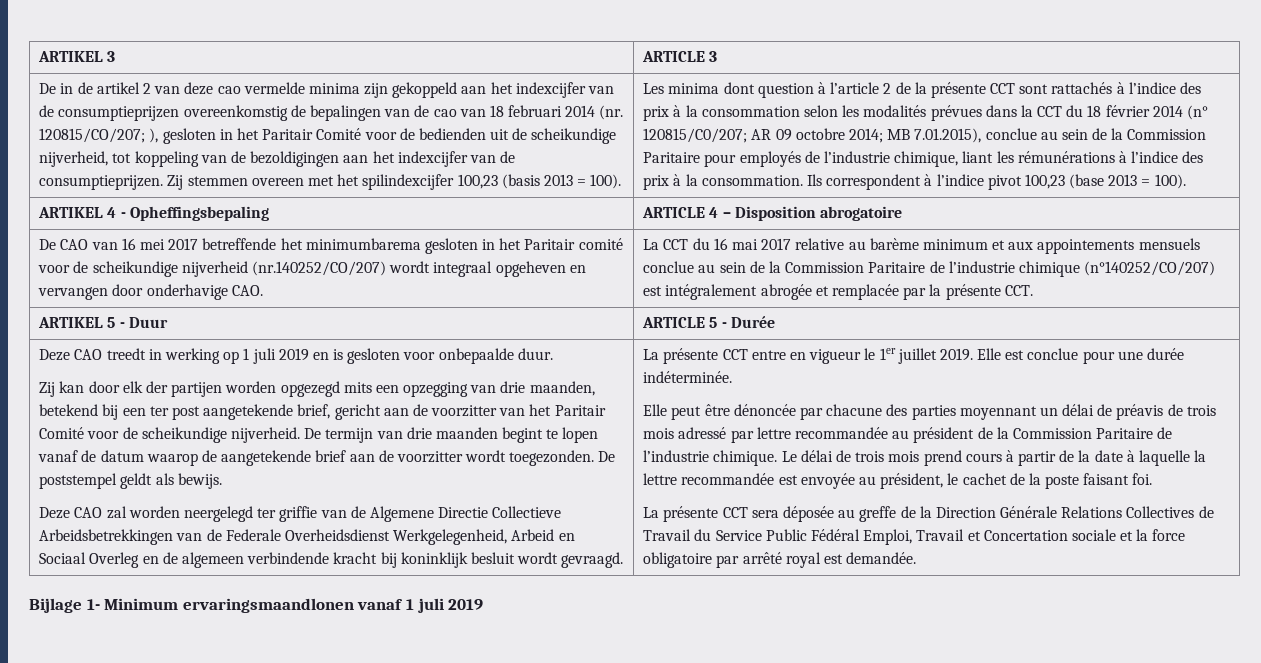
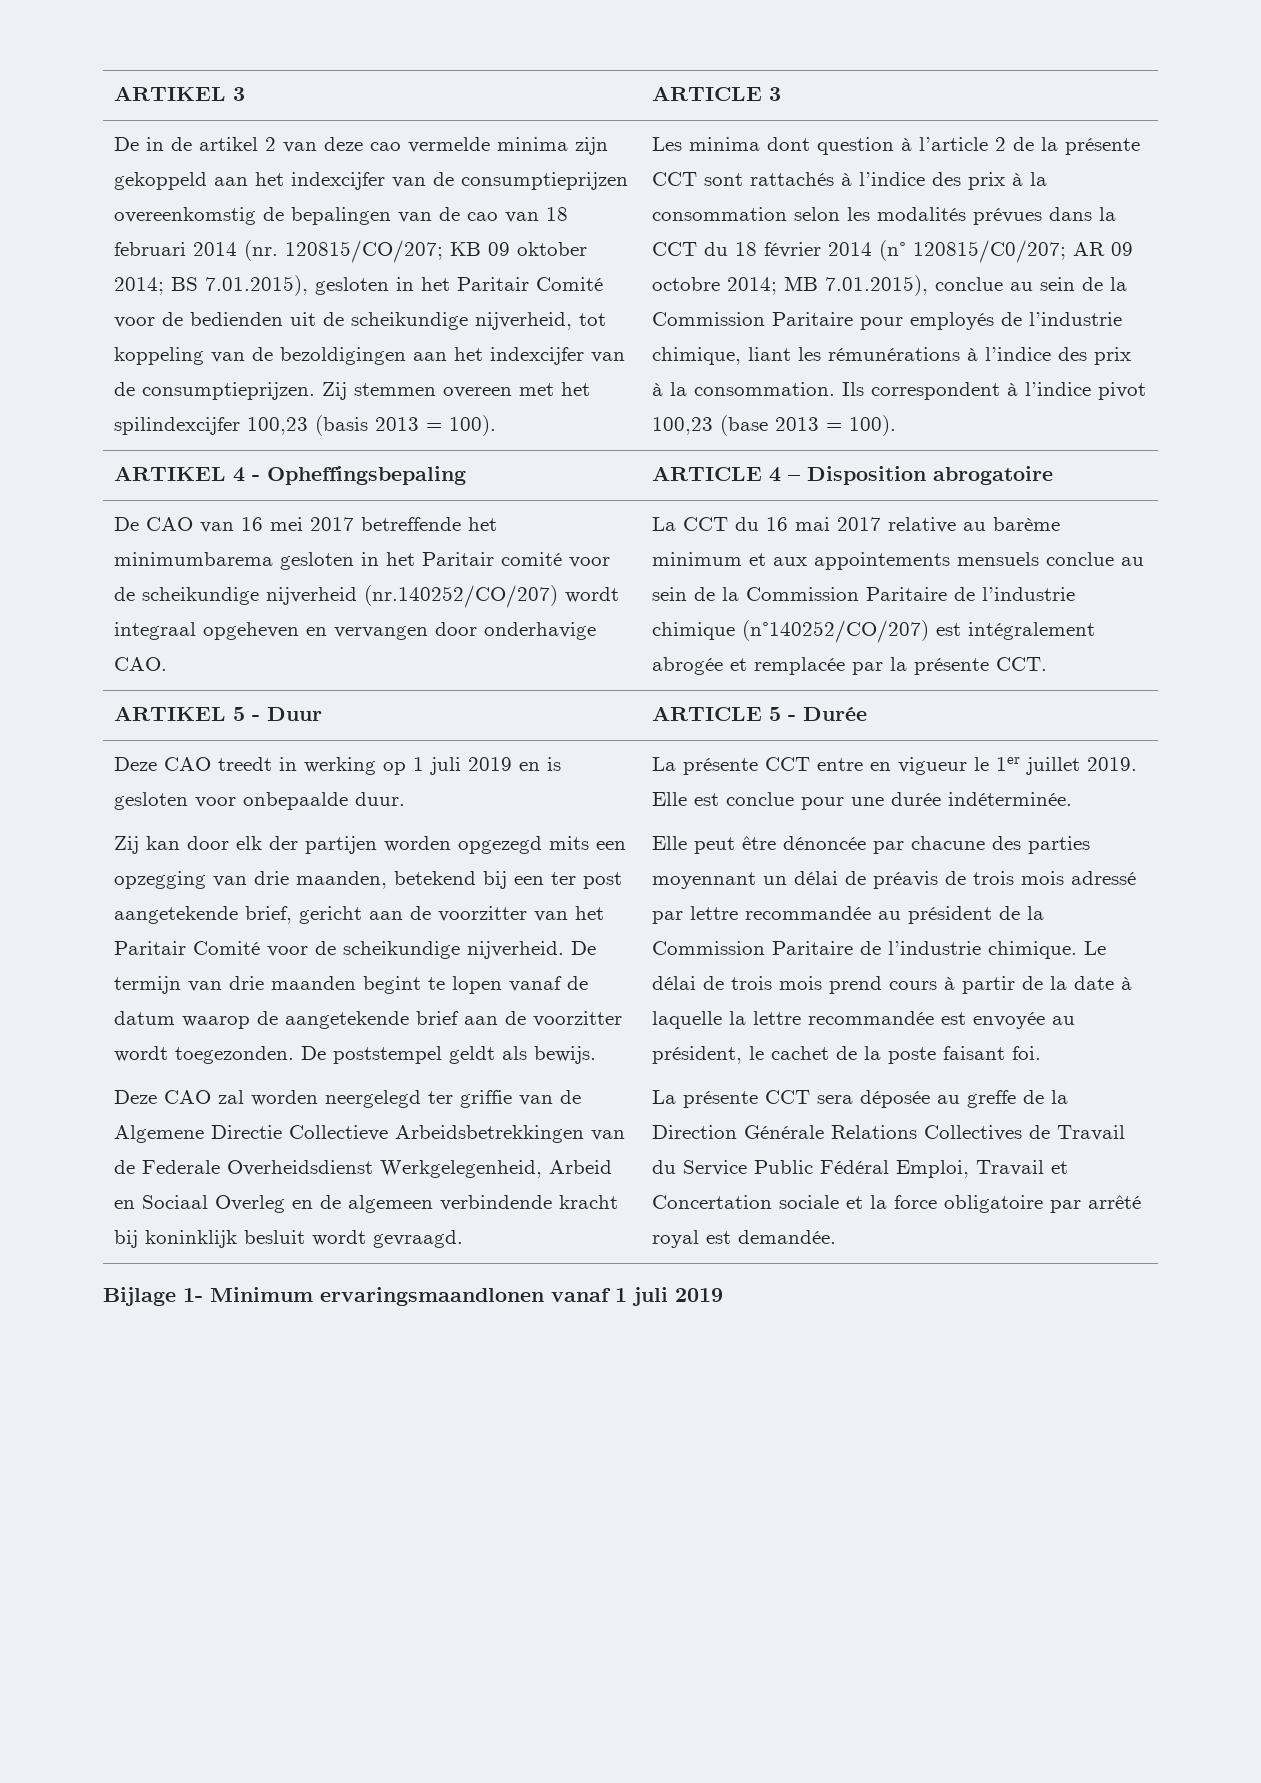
[149,128,159,143] ), -> [450,242,588,256] [114,275,309,296] KB 09 oktober 2014; BS 7.01.2015),

